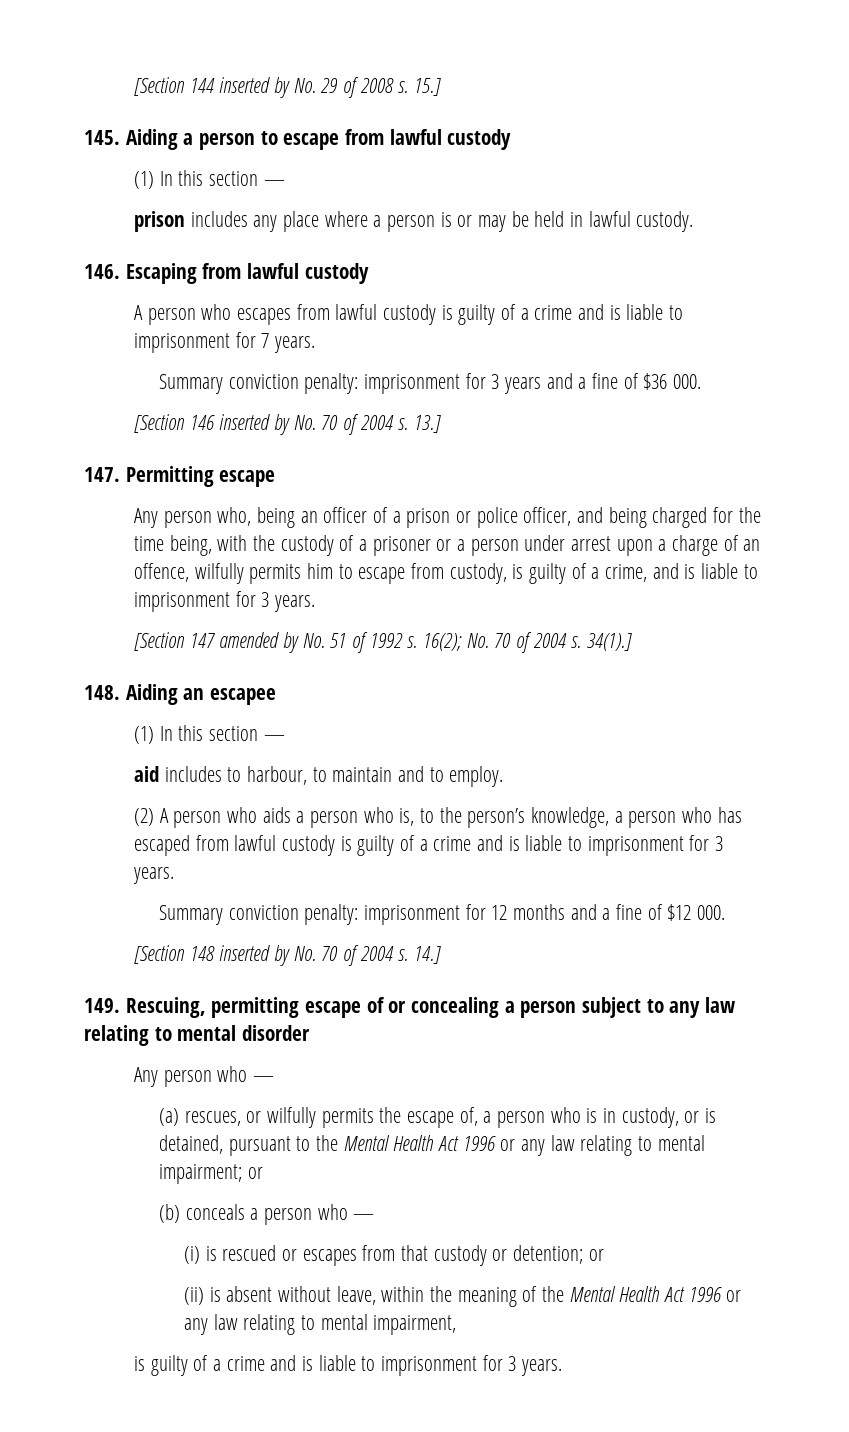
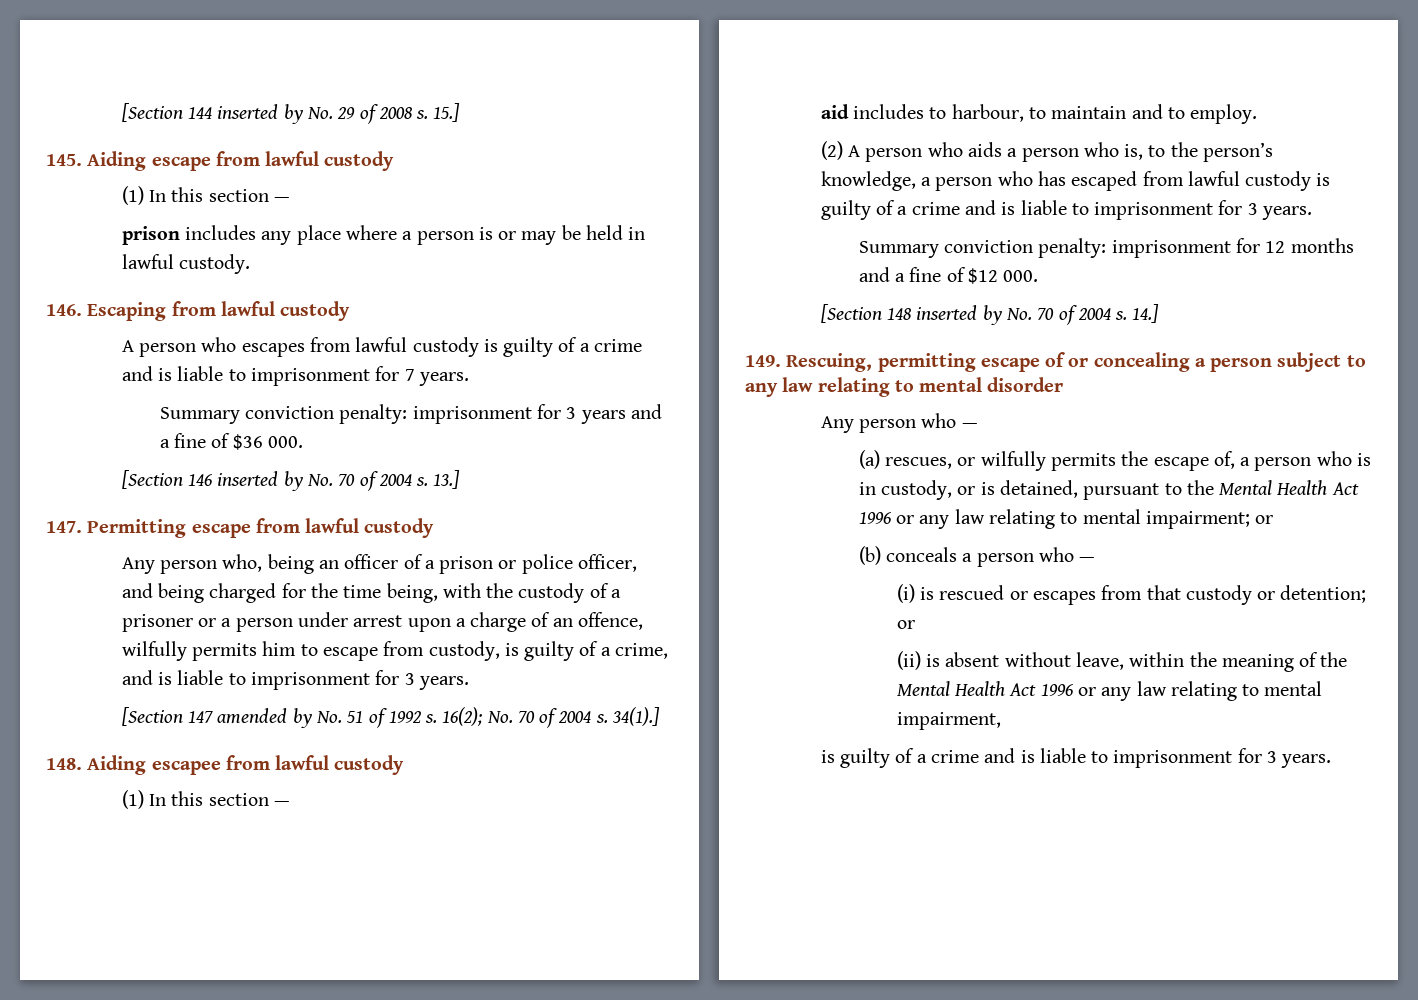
[183,131,278,150] a person to -> (147, 161) none
(276, 478) none -> [255,518,435,538] from lawful custody
[183,688,205,700] an -> (147, 765) none
(277, 696) none -> [225,755,405,775] from lawful custody

